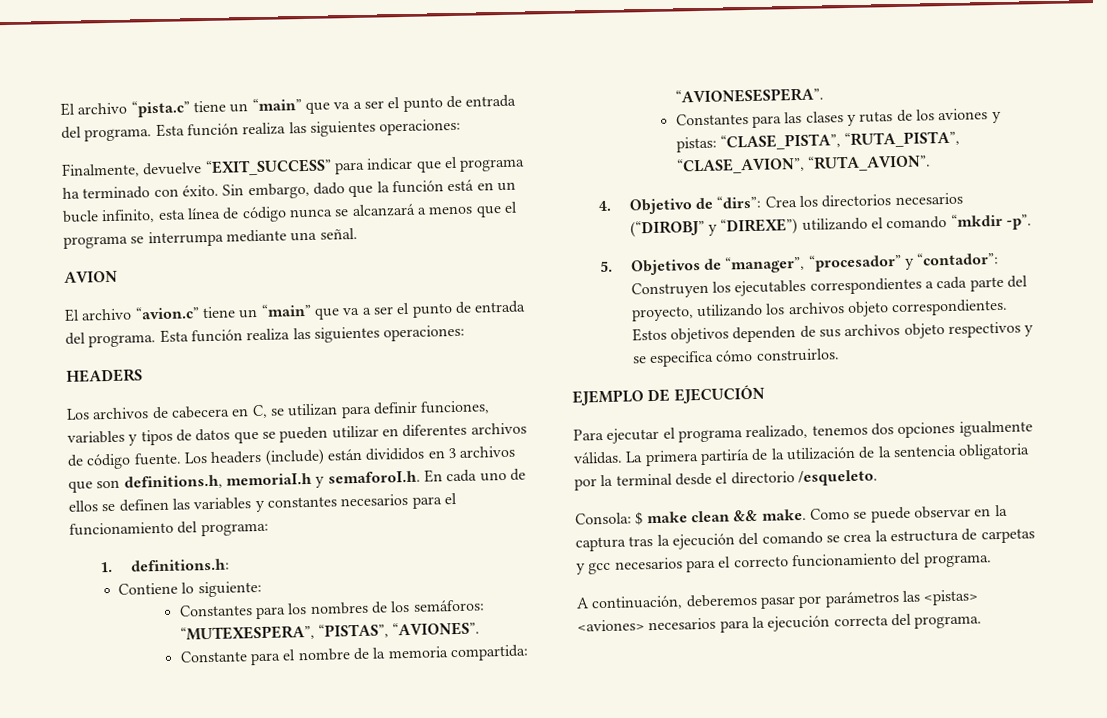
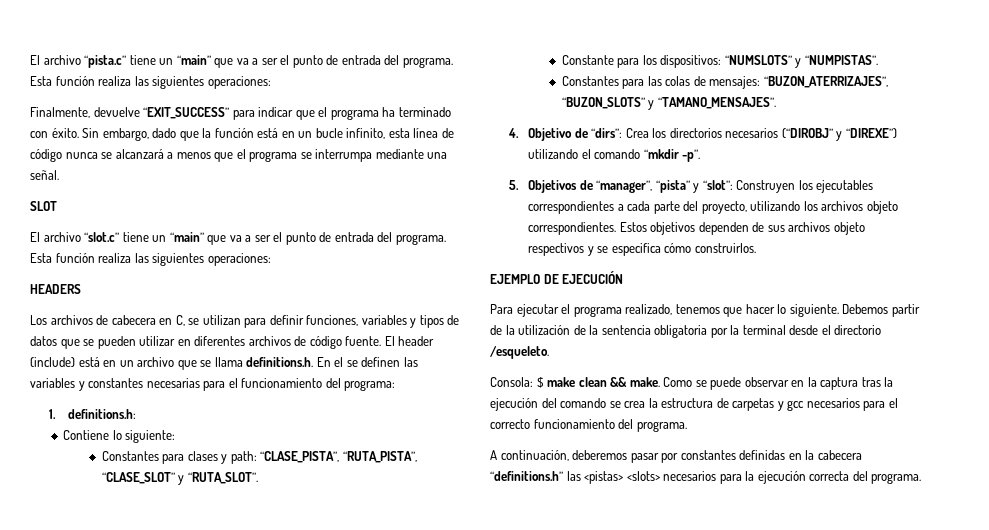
[64,270,118,283] [64,306,200,322] AVION // El archivo “avion.c” -> [30,201,57,211] [30,232,120,242] SLOT // El archivo “slot.c”
[183,445,516,466] [68,468,526,493] [68,500,98,512] Los headers (include) están divididos en 3 archivos que son definitions.h, memoriaI.h y semaforoI.h. En cada uno de ellos -> [384,336,435,346] [30,357,344,370] El header (include) está en un archivo que se llama definitions.h. En el
[340,493,409,507] necesarios -> [146,378,200,388] necesarias
[287,599,485,615] [179,621,481,642] [179,644,529,666] [674,87,824,104] [675,108,1002,128] [675,130,961,153] [675,154,931,175] los nombres de los semáforos: “MUTEXESPERA”, “PISTAS”, “AVIONES”. // Constante para el nombre de la memoria compartida: “AVIONESESPERA”. // Constantes para las clases y rutas de los aviones y pistas: “CLASE_PISTA”, “RUTA_PISTA”, “CLASE_AVION”, “RUTA_AVION”. -> [187,451,417,464] [101,472,258,485] [561,55,878,68] [561,76,888,89] [561,97,776,110] clases y path: “CLASE_PISTA”, “RUTA_PISTA”, “CLASE_SLOT” y “RUTA_SLOT”. // Constante para los dispositivos: “NUMSLOTS” y “NUMPISTAS”. // Constantes para las colas de mensajes: “BUZON_ATERRIZAJES”, “BUZON_SLOTS” y “TAMANO_MENSAJES”.
[807,251,1000,272] “procesador” y “contador”: -> [655,180,733,193] “pista” y “slot”:
[870,420,1033,439] [573,449,750,467] dos opciones igualmente válidas. La primera partiría -> [723,304,920,317] que hacer lo siguiente. Debemos partir
[824,591,900,608] parámetros -> [680,450,862,460] [490,471,563,481] constantes definidas en la cabecera “definitions.h”
[577,619,645,632] <aviones> -> [626,471,660,481] <slots>

